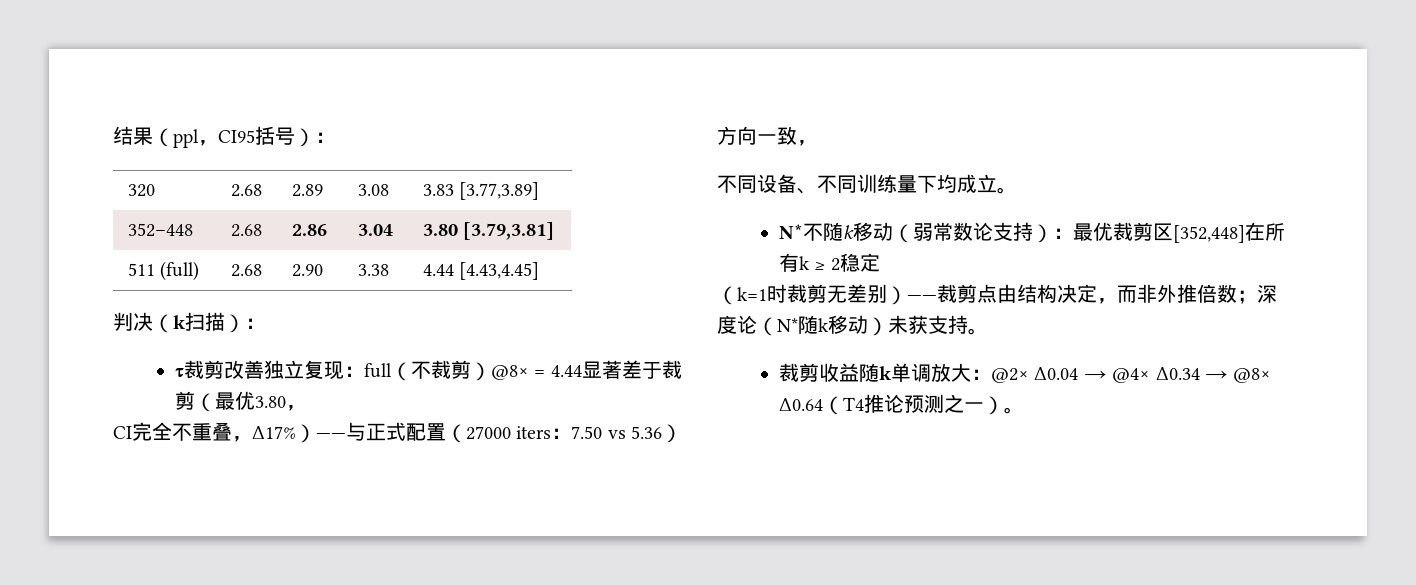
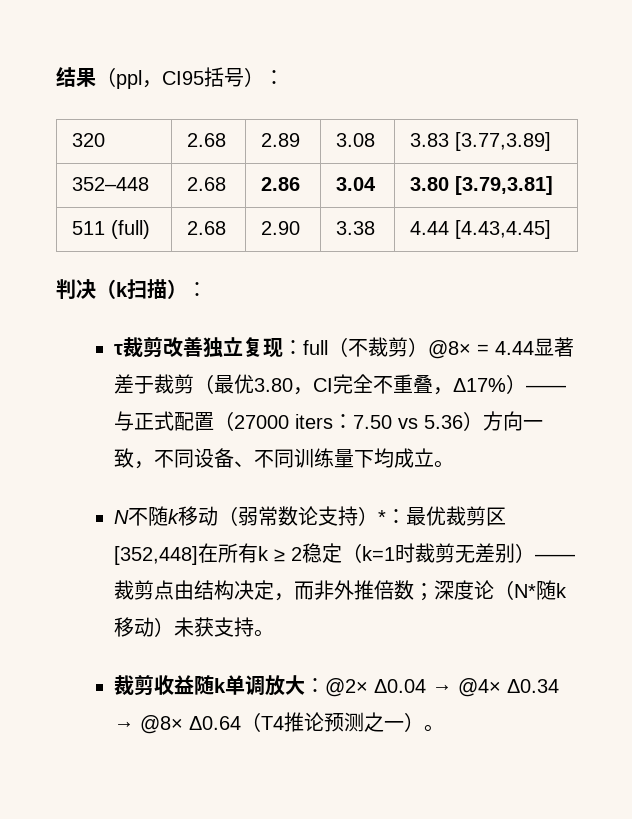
(306, 408) // -> (314, 391) none
(817, 143) // -> (155, 465) none
[778,224,803,239] N* -> [114,510,130,524] N
(1053, 233) none -> [378,510,387,524] *
(880, 262) // -> (343, 553) none

